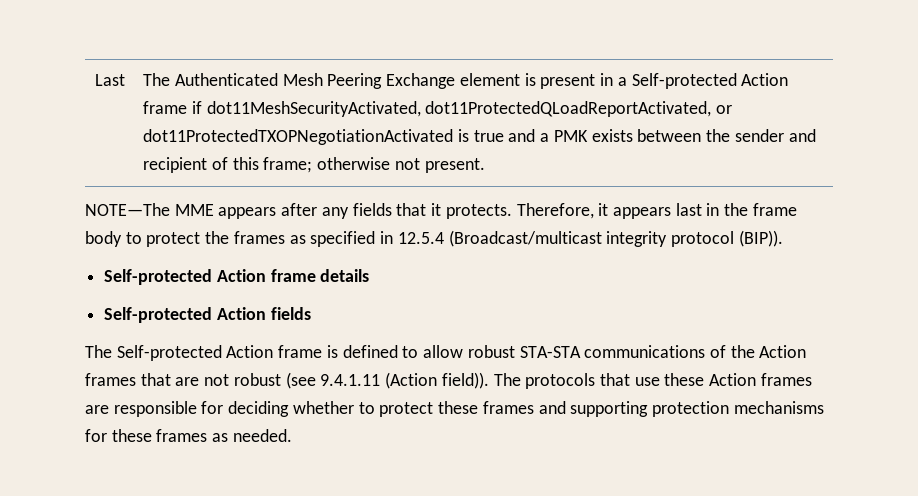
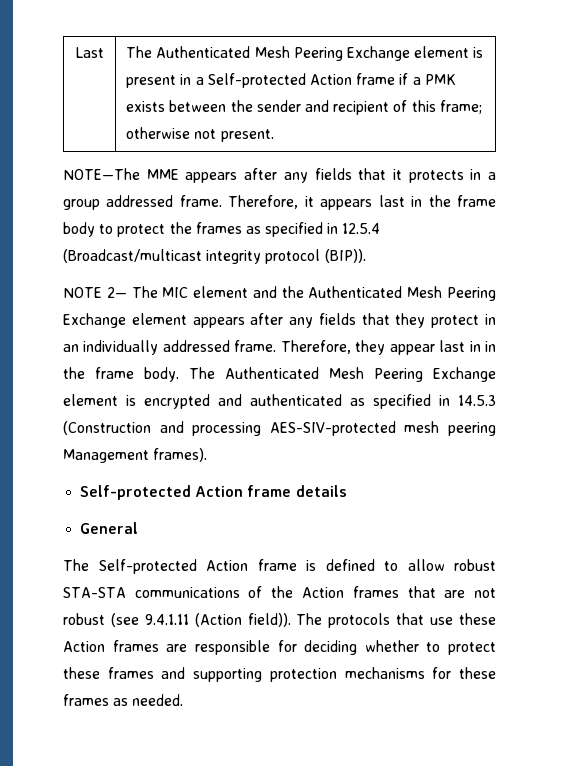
[206,101,733,117] [143,129,536,145] dot11MeshSecurityActivated, dot11ProtectedQLoadReportActivated, or dot11ProtectedTXOPNegotiationActivated is true and -> (409, 79) none
[445,204,512,219] protects. -> [408,169,496,183] [63,195,222,210] protects in a group addressed frame.
(783, 238) none -> [63,286,496,301] [63,313,496,328] [63,340,497,355] [63,367,496,382] [63,394,496,409] [63,421,496,436] [63,448,208,463] // NOTE 2— The MIC element and the Authenticated Mesh Peering Exchange element appears after any fields that they protect in an individually addressed frame. Therefore, they appear last in in the frame body. The Authenticated Mesh Peering Exchange element is encrypted and authenticated as specified in 14.5.3 (Construction and processing AES-SIV-protected mesh peering Management frames).
[104,307,311,323] Self-protected Action fields -> [80,522,139,534] General

